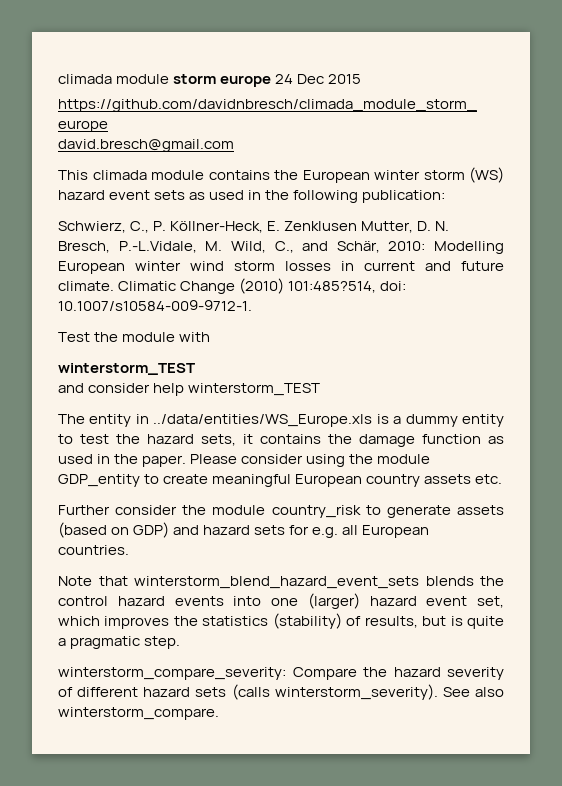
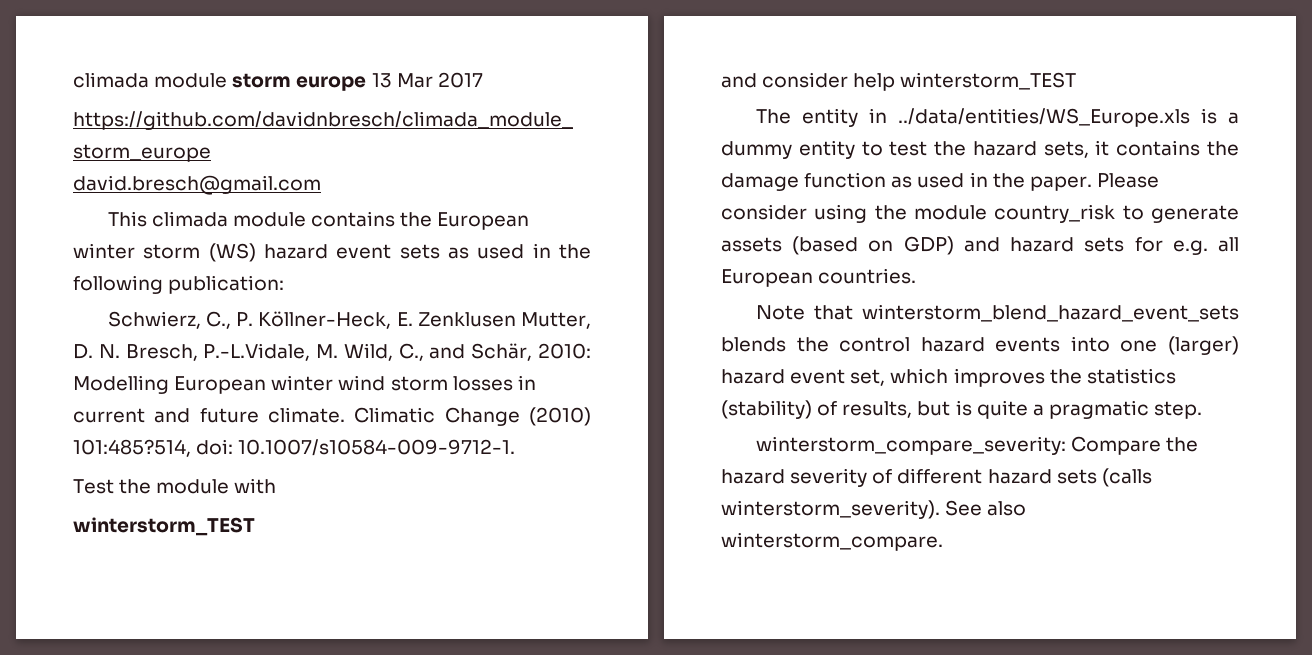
[275,74,362,84] 24 Dec 2015 -> [371,72,483,88] 13 Mar 2017
[58,474,503,487] [58,505,266,515] GDP_entity to create meaningful European country assets etc. // Further consider the module -> (987, 212) none

